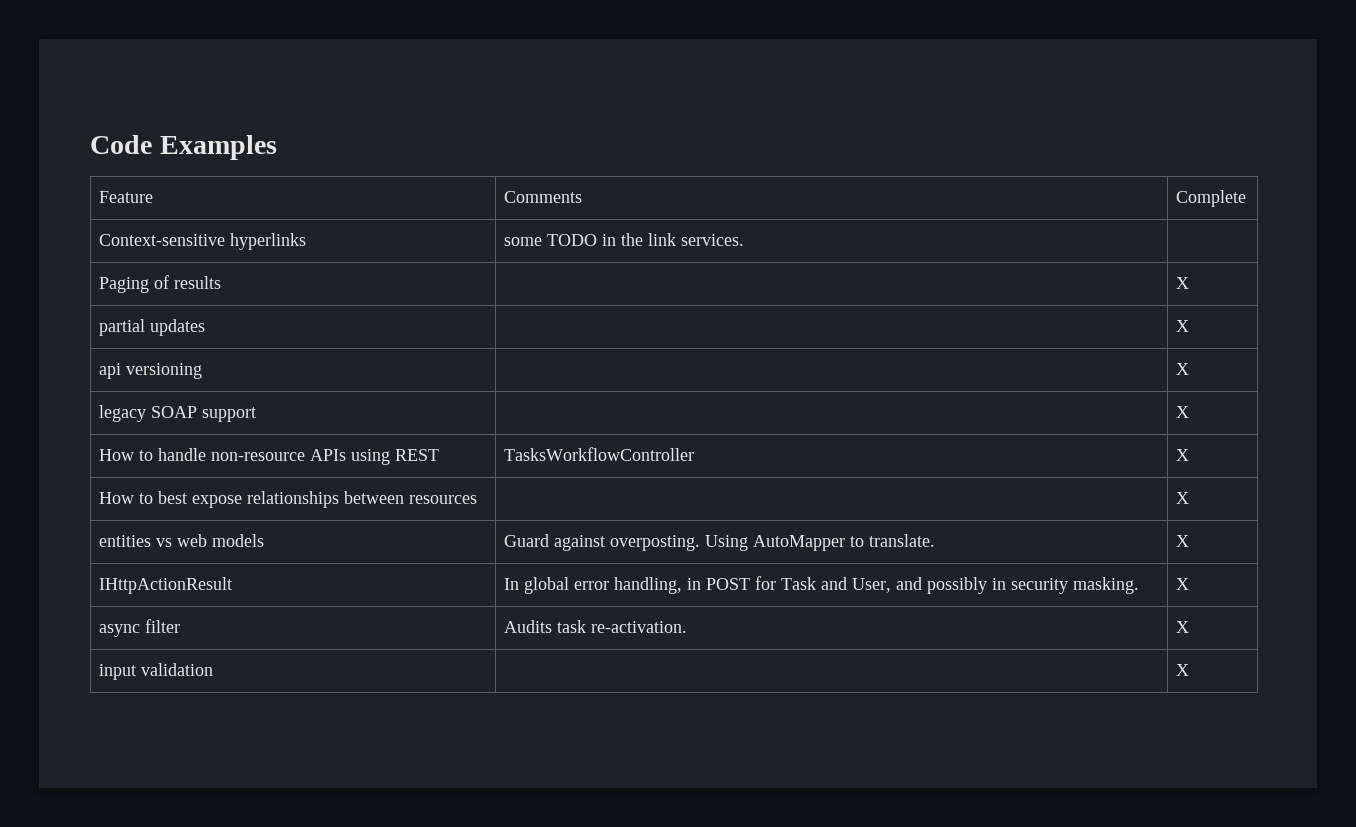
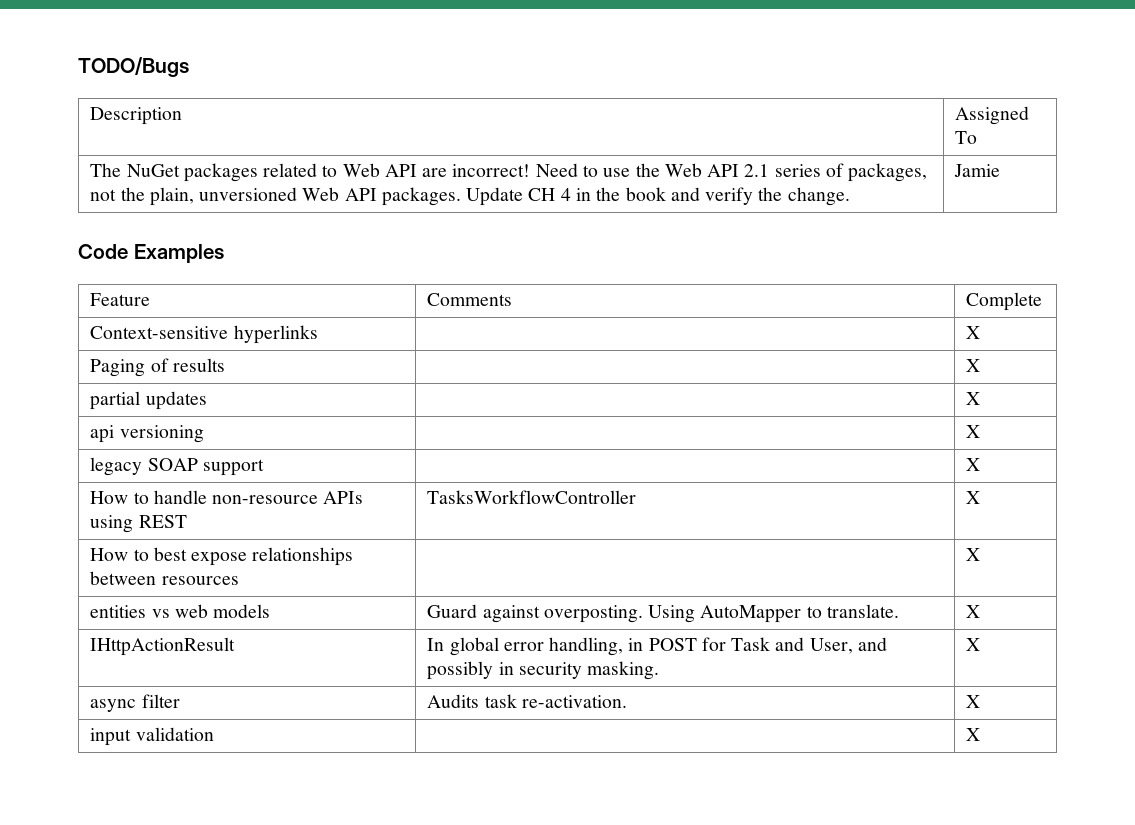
(90, 144) none -> [78,57,189,77] [90,107,183,125] [955,106,1030,125] [955,131,978,144] [90,163,928,182] [90,187,850,206] [954,164,1001,177] TODO/Bugs // Description | Assigned To // The NuGet packages related to Web API are incorrect! Need to use the Web API 2.1 series of packages, not the plain, unversioned Web API packages. Update CH 4 in the book and verify the change. | Jamie //
[504,233,745,246] some TODO in the link services. | -> [966,326,981,339] | X

